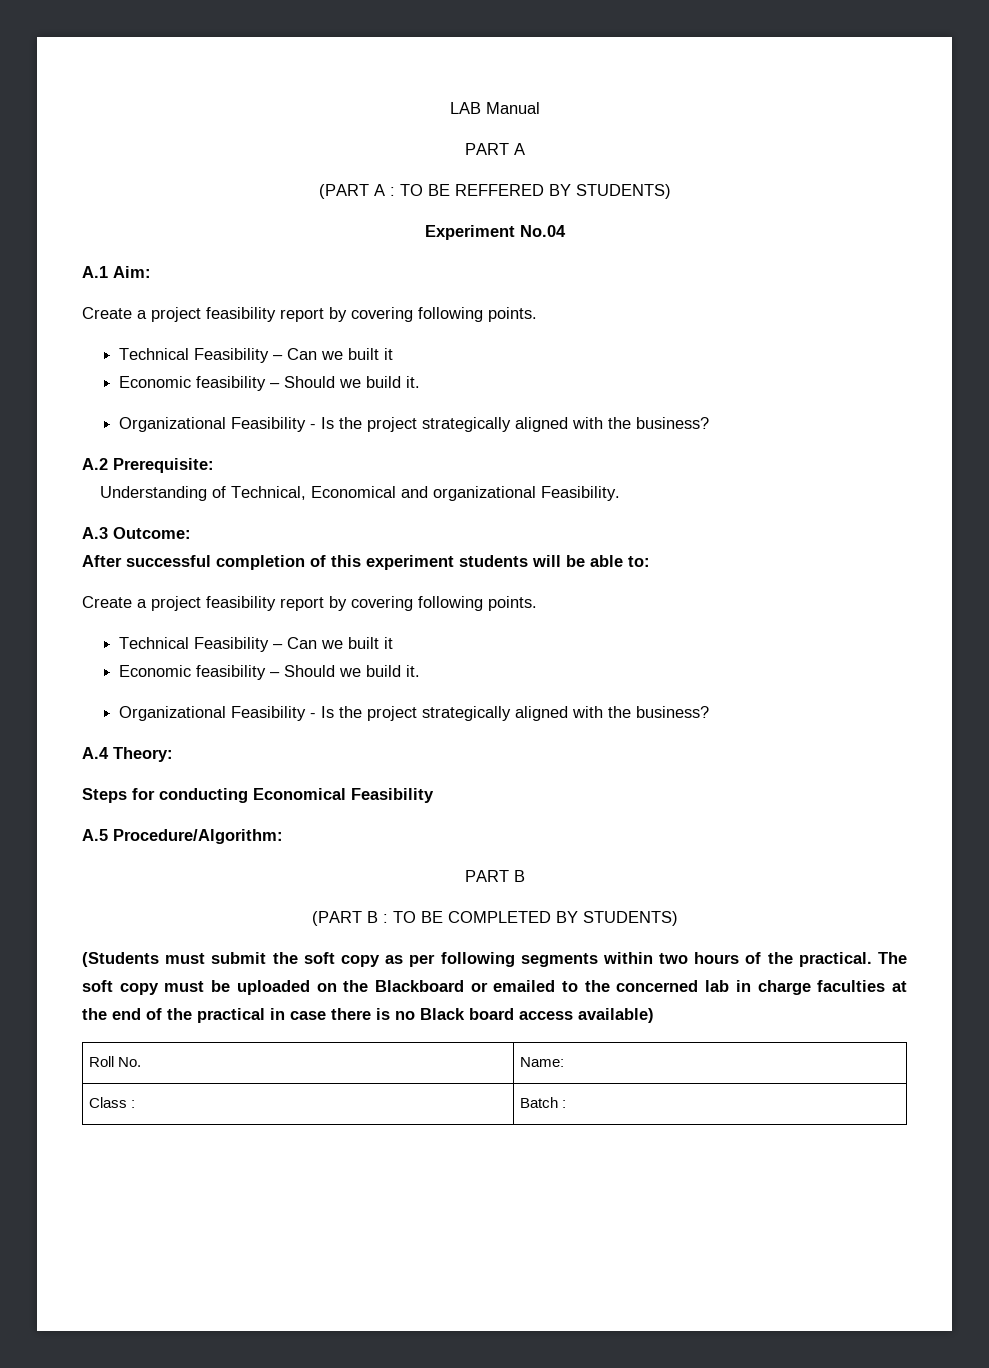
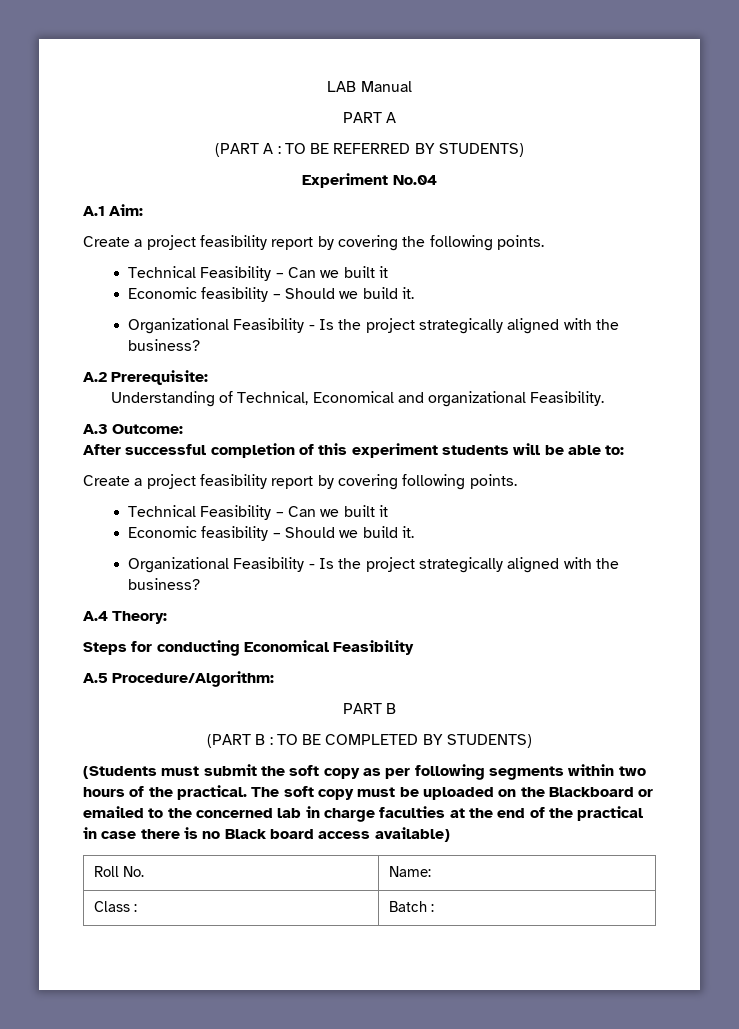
[454,184,544,196] REFFERED -> [333,143,411,154] REFERRED
(413, 314) none -> [402,236,426,247] the

